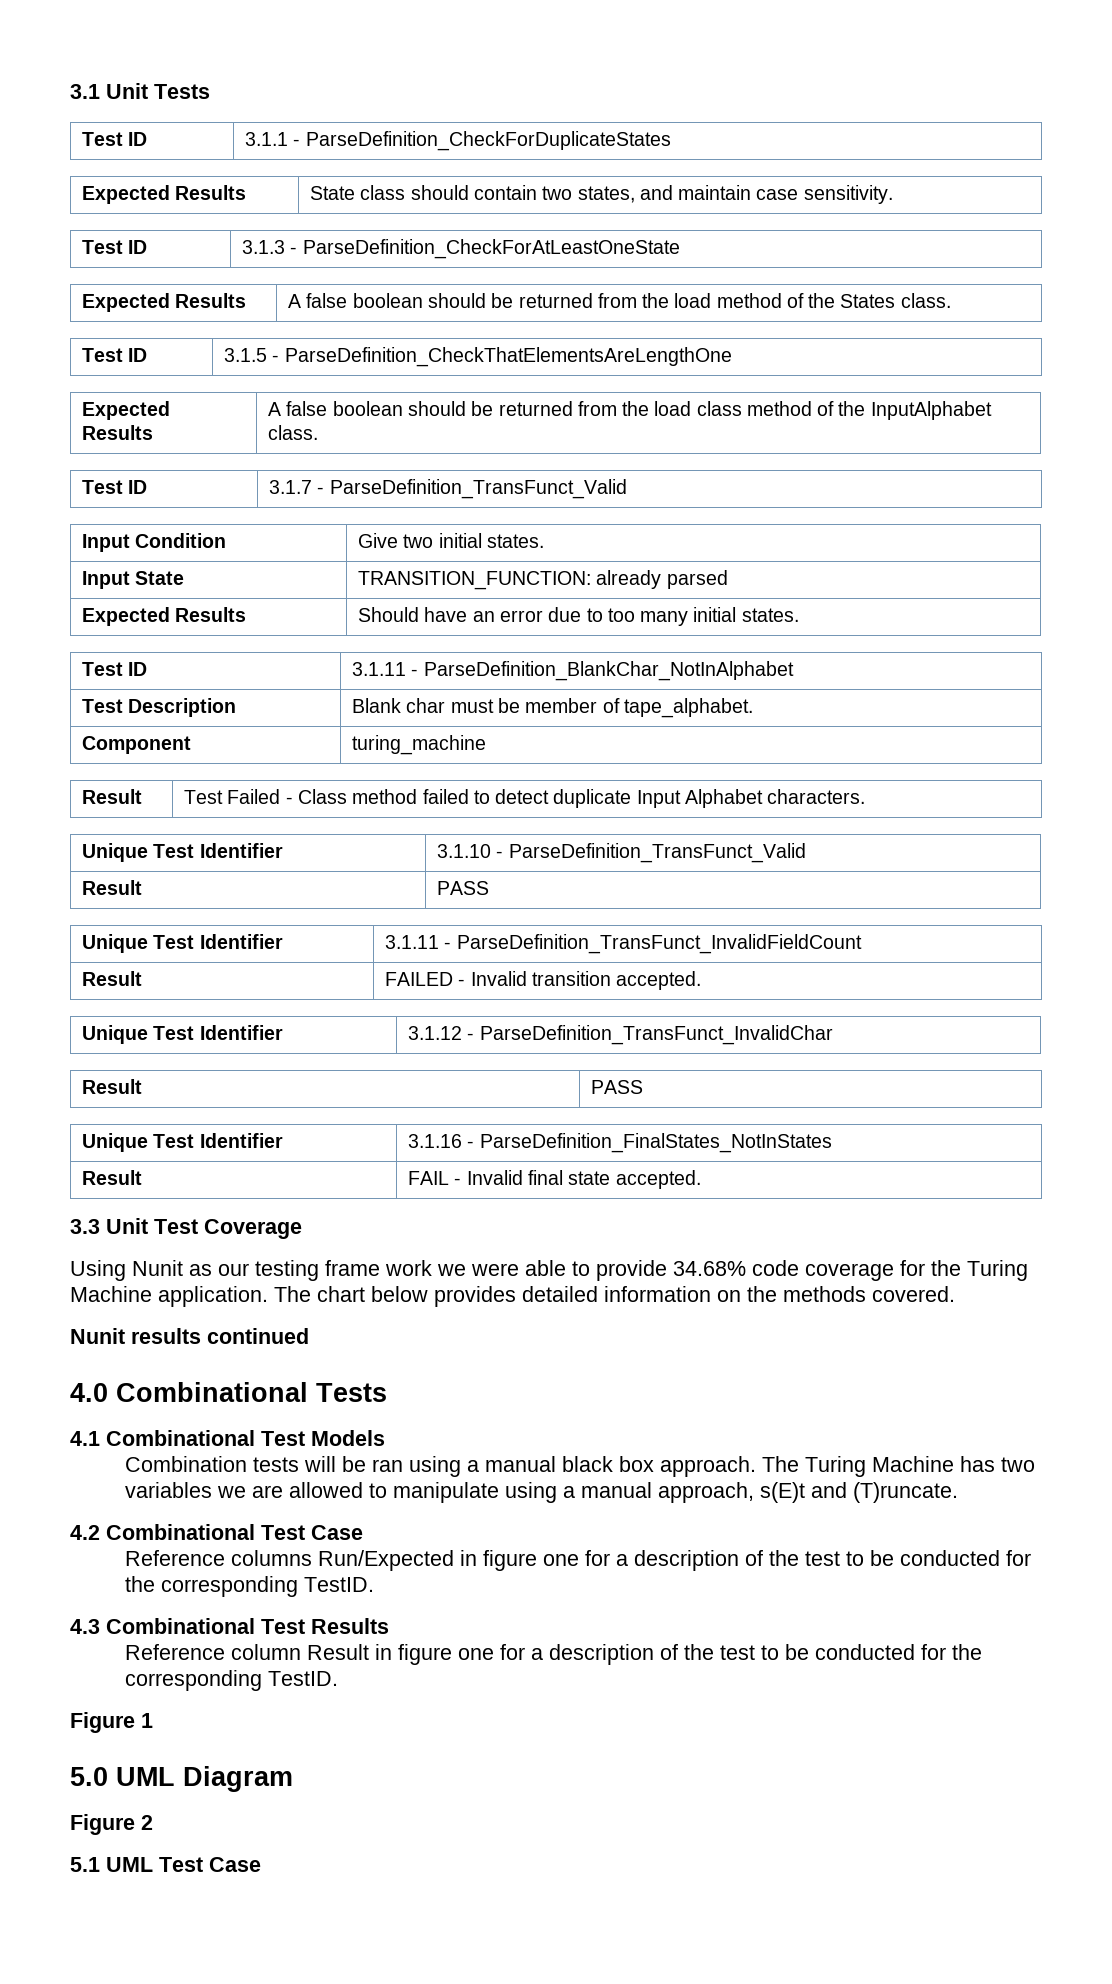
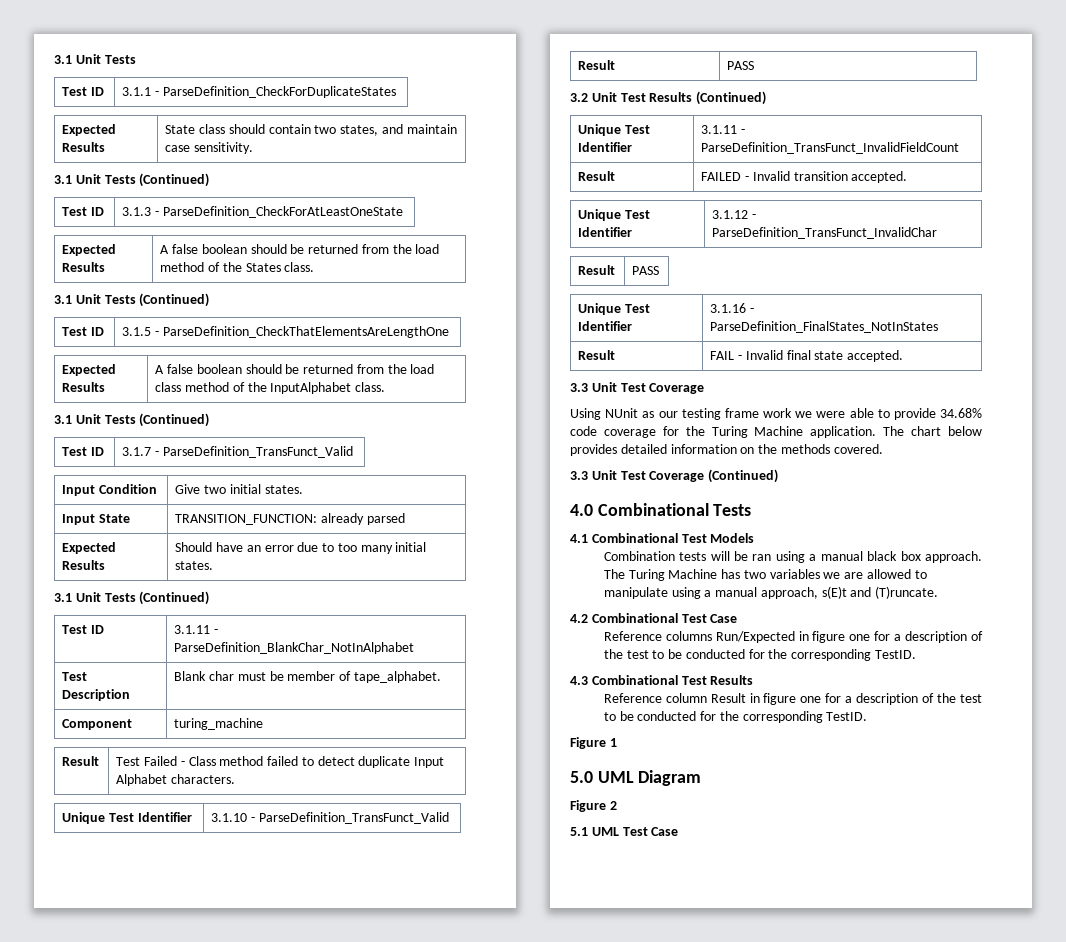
(893, 194) none -> [54,173,210,187] // 3.1 Unit Tests (Continued)
(951, 300) none -> [54,293,210,307] // 3.1 Unit Tests (Continued)
(319, 432) none -> [54,413,210,427] // 3.1 Unit Tests (Continued)
(799, 615) none -> [54,591,210,605] // 3.1 Unit Tests (Continued)
(490, 888) none -> [570,91,767,105] // 3.2 Unit Test Results (Continued)
[132,1260,183,1276] Nunit -> [605,408,639,418] NUnit
[70,1328,309,1344] Nunit results continued -> [570,469,779,483] 3.3 Unit Test Coverage (Continued)

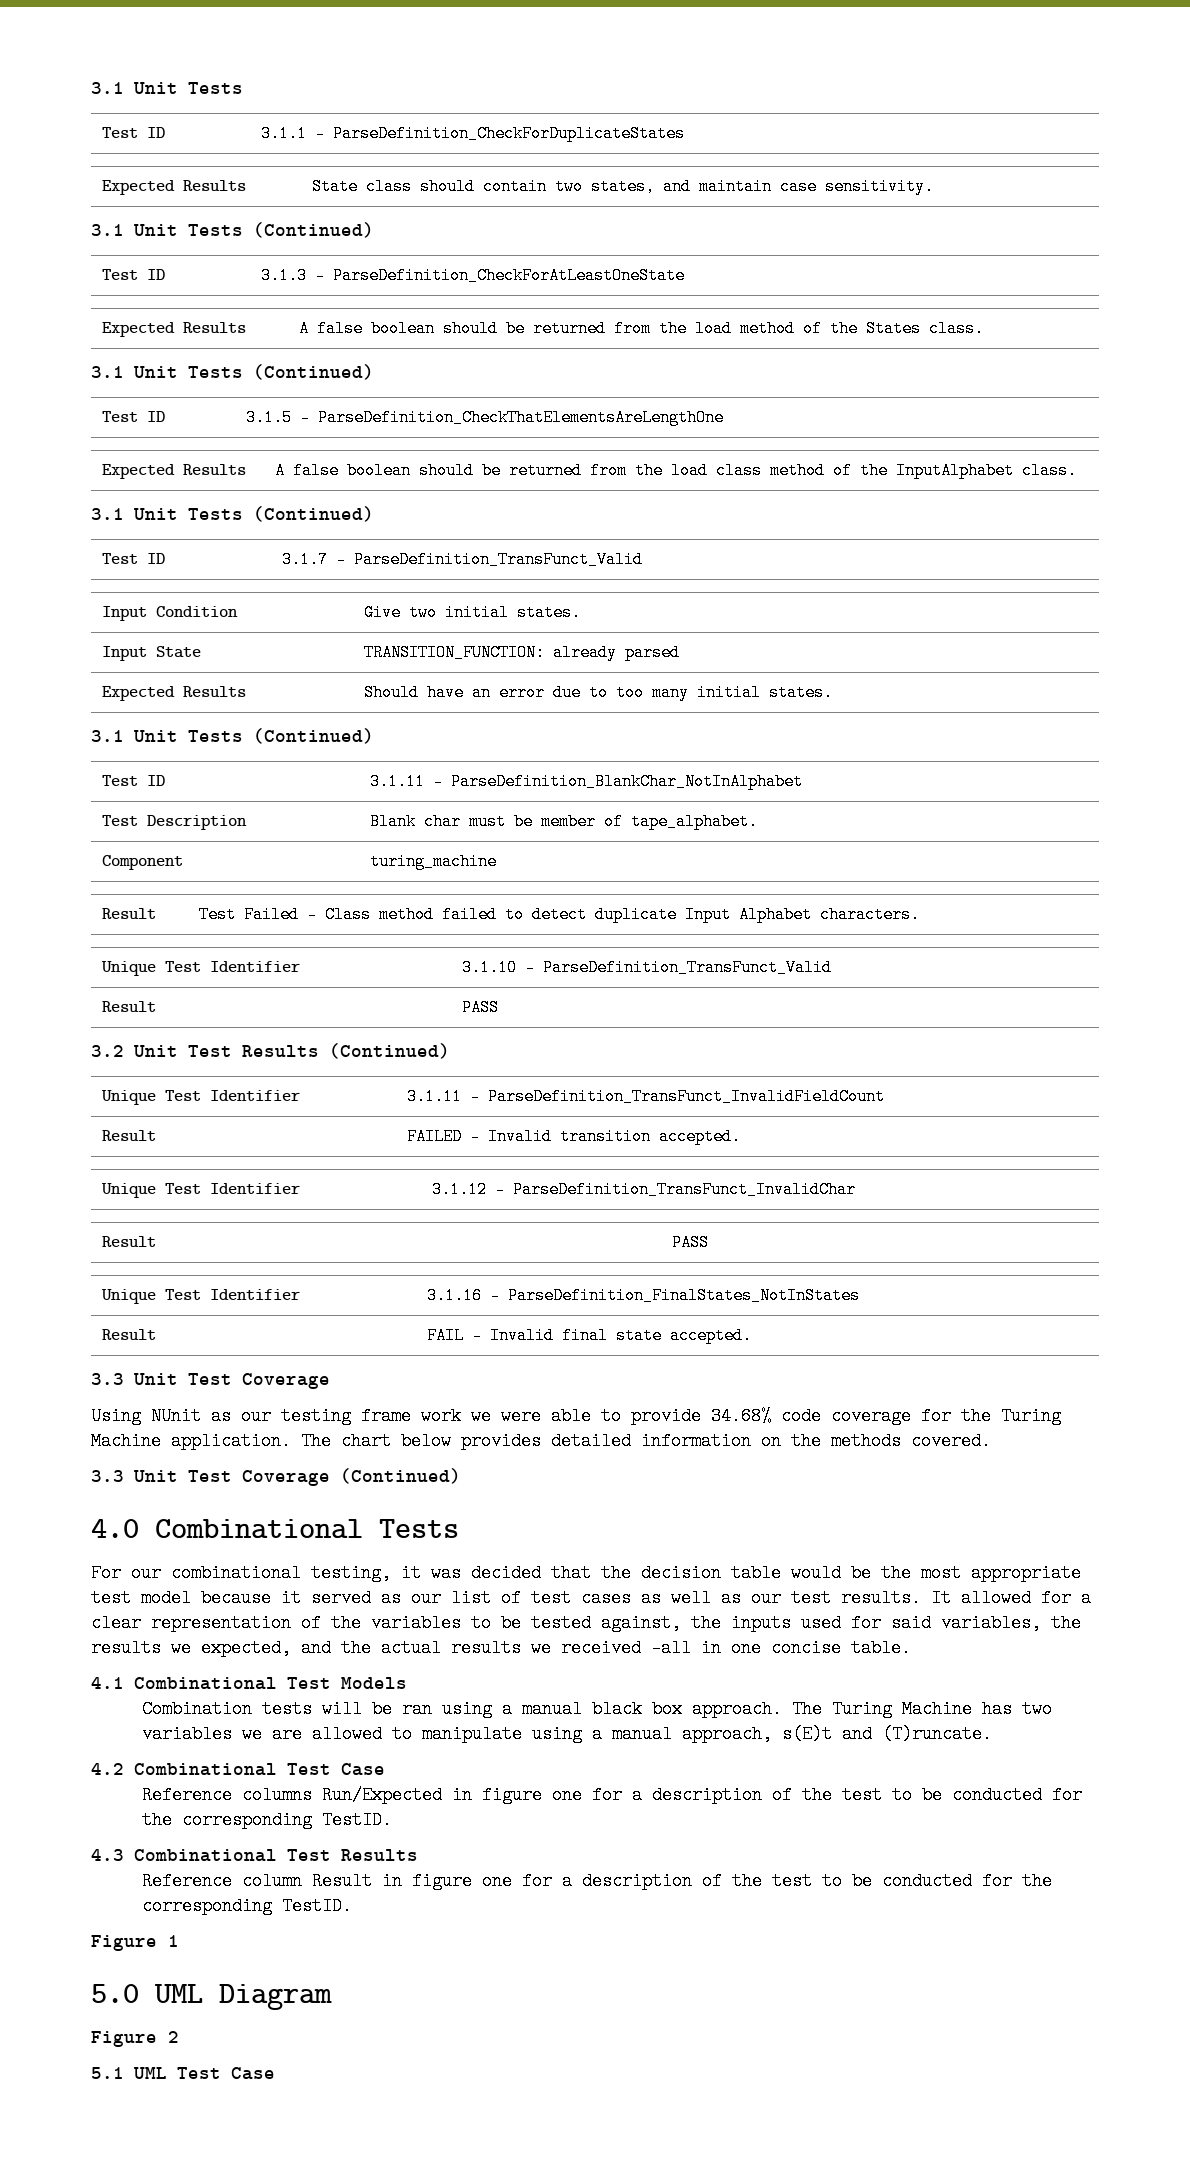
(752, 510) none -> [91,1564,1081,1582] [91,1589,1091,1607] [91,1614,1081,1632] [91,1639,911,1657] // For our combinational testing, it was decided that the decision table would be the most appropriate test model because it served as our list of test cases as well as our test results. It allowed for a clear representation of the variables to be tested against, the inputs used for said variables, the results we expected, and the actual results we received –all in one concise table.

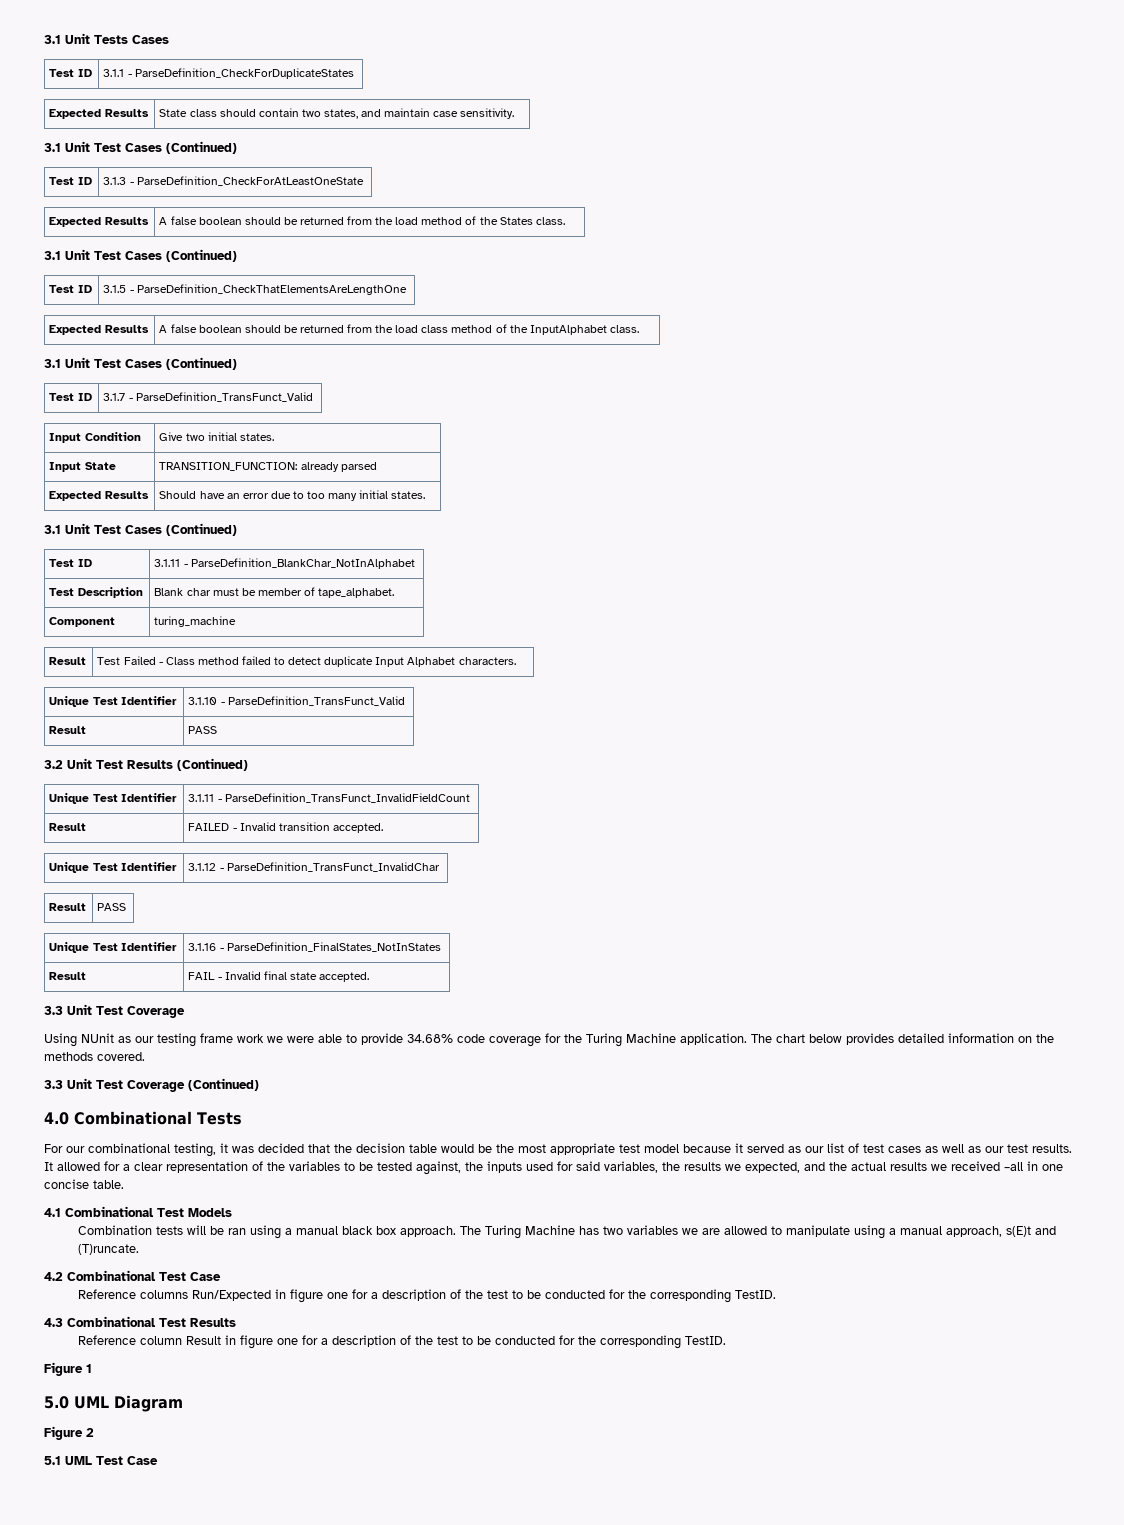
[91,82,243,94] 3.1 Unit Tests -> [44,33,169,44] 3.1 Unit Tests Cases
[188,224,243,236] Tests -> [94,143,162,152] Test Cases
[188,366,243,378] Tests -> [94,251,162,260] Test Cases
[188,508,243,520] Tests -> [94,359,162,368] Test Cases
[188,730,243,742] Tests -> [94,525,162,534] Test Cases

